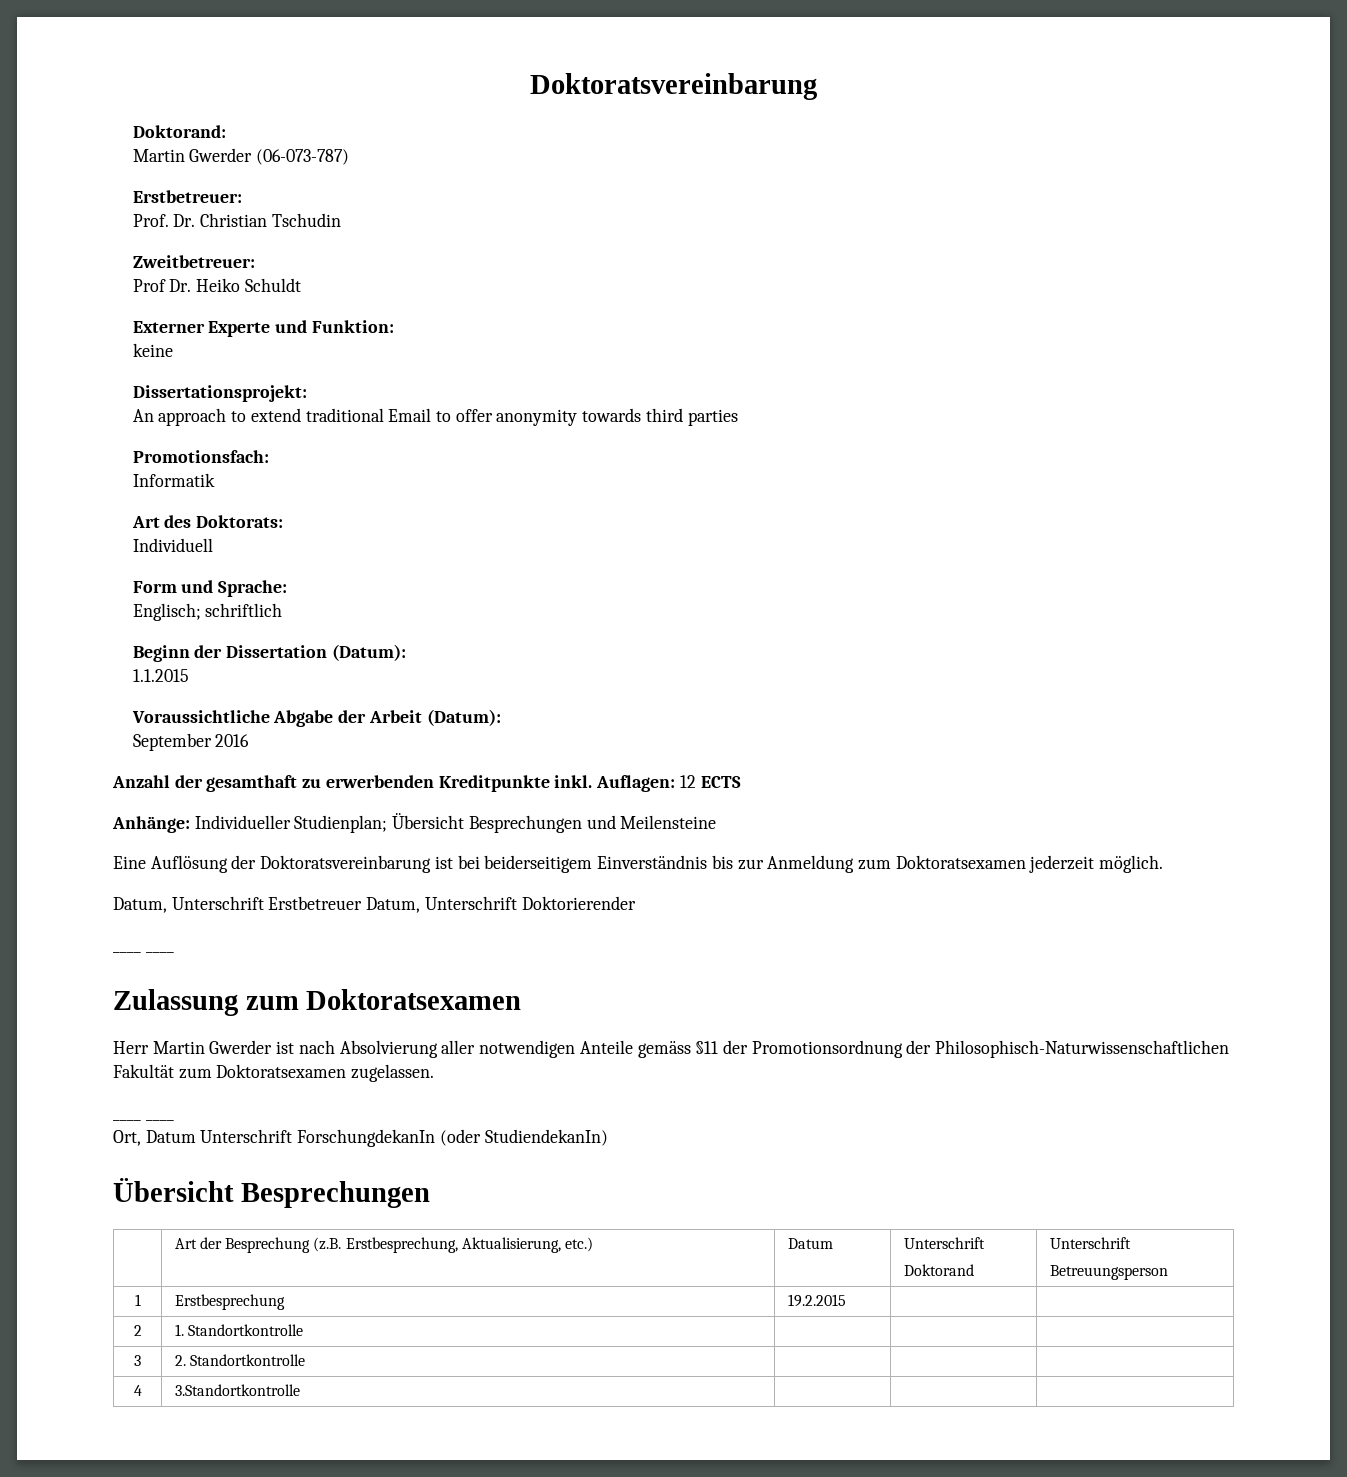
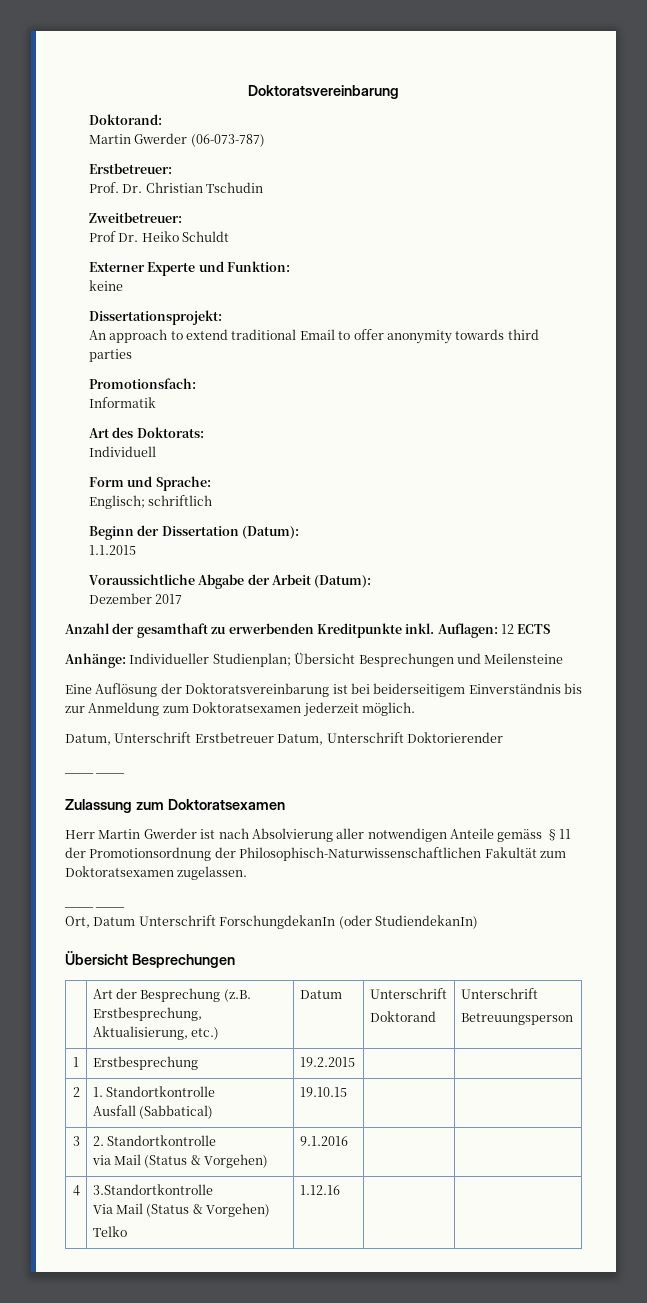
[132,733,250,751] September 2016 -> [88,593,183,604] Dezember 2017
(303, 1330) | -> [92,1105,214,1119] [299,1087,347,1097] // Ausfall (Sabbatical) | 19.10.15
[133,1385,142,1396] [174,1384,300,1396] | | | // 4 | 3.Standortkontrolle | -> [91,1154,269,1168] [299,1136,348,1146] [72,1185,80,1196] [92,1184,213,1195] [92,1203,271,1217] [92,1226,127,1237] [299,1185,340,1195] // via Mail (Status & Vorgehen) | 9.1.2016 | | // 4 | 3.Standortkontrolle // Via Mail (Status & Vorgehen) // Telko | 1.12.16

